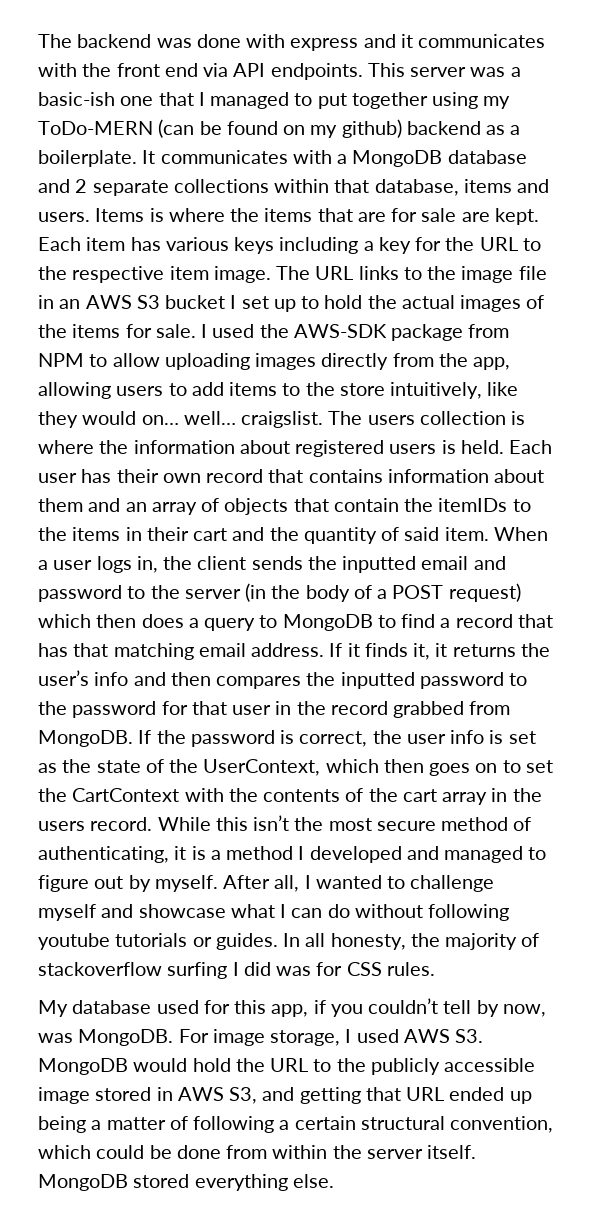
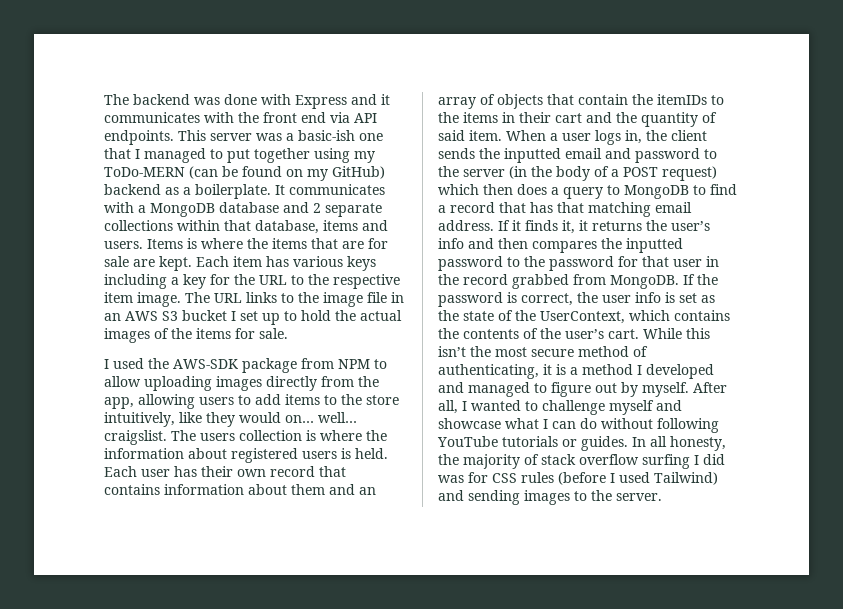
[290,38,359,51] express -> [295,95,347,109] Express
[341,119,402,138] github) -> [332,166,385,179] GitHub)
(196, 331) none -> (288, 333) //
[383,759,553,776] [38,788,542,805] [38,817,153,831] then goes on to set the CartContext with the contents of the cart array in the users record. -> [674,310,730,321] [438,328,639,339] contains the contents of the user’s cart.
[38,933,110,950] youtube -> [437,436,498,447] YouTube
[38,962,162,976] stackoverflow -> [541,454,639,465] stack overflow
[386,962,435,976] [38,998,546,1017] [38,1029,484,1046] [38,1058,536,1075] [38,1087,532,1104] [38,1116,554,1133] [38,1145,477,1159] [38,1174,334,1191] rules. // My database used for this app, if you couldn’t tell by now, was MongoDB. For image storage, I used AWS S3. MongoDB would hold the URL to the publicly accessible image stored in AWS S3, and getting that URL ended up being a matter of following a certain structural convention, which could be done from within the server itself. MongoDB stored everything else. -> [521,472,718,485] [438,490,662,505] rules (before I used Tailwind) and sending images to the server.

